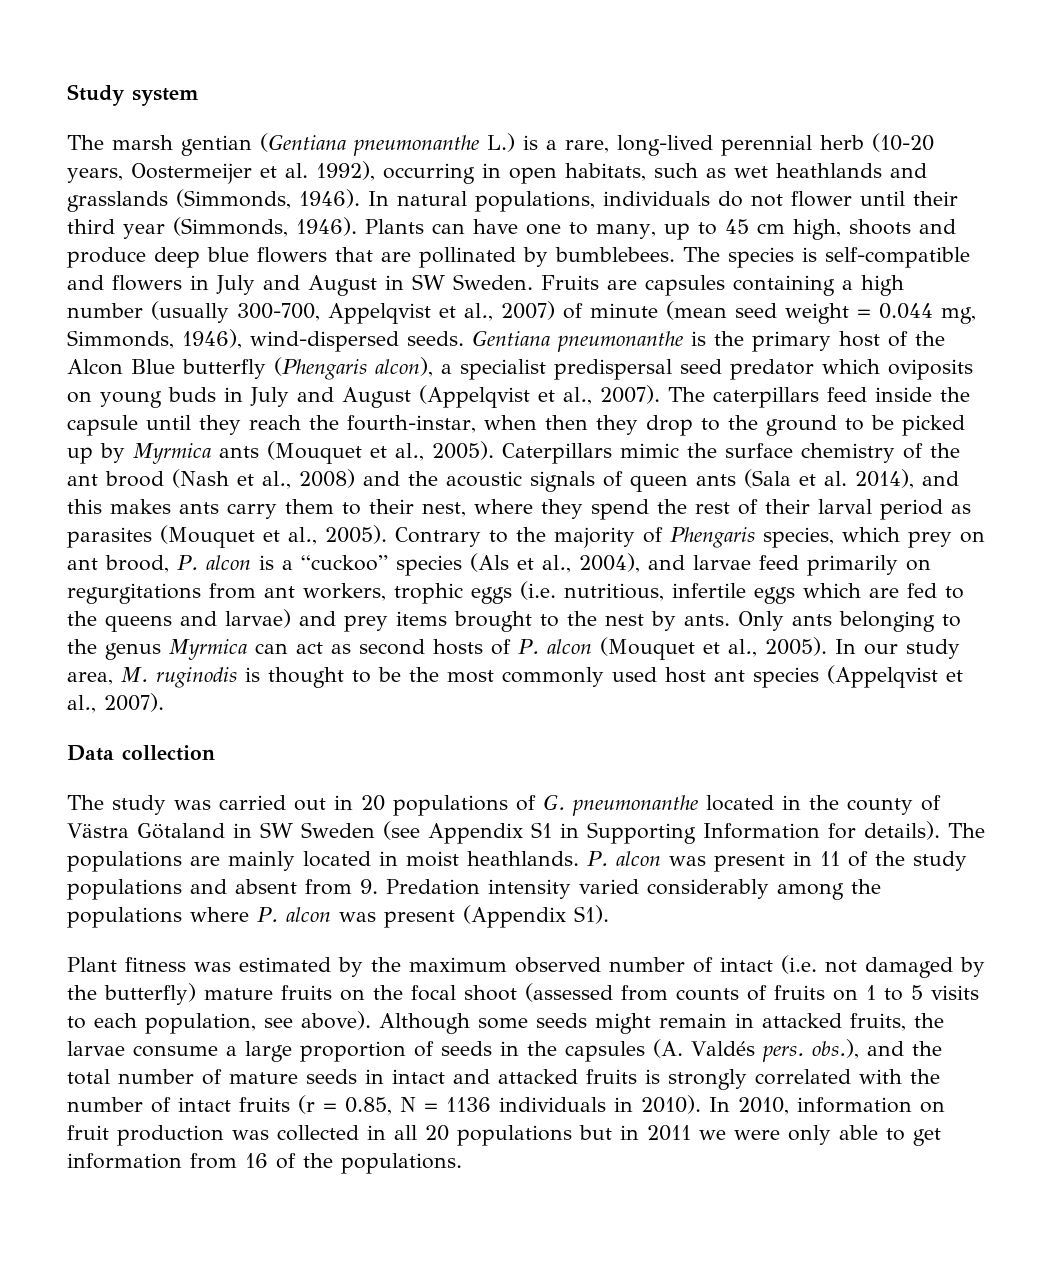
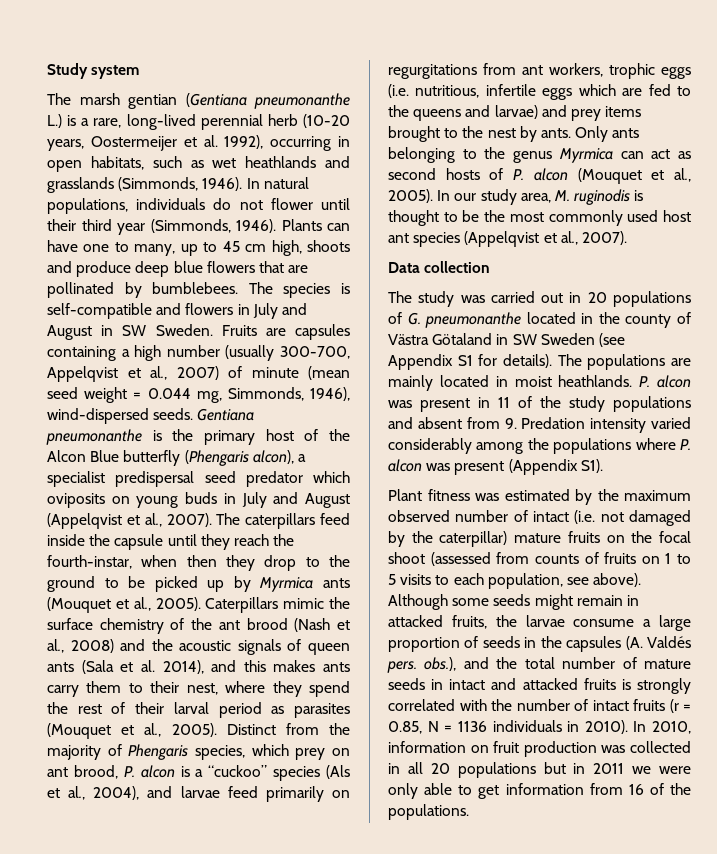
[395,527,508,547] Contrary to -> [226,723,319,735] Distinct from
[559,822,820,844] in Supporting Information -> (473, 360) none
[104,983,196,1005] butterfly) -> [439,531,508,547] caterpillar)

